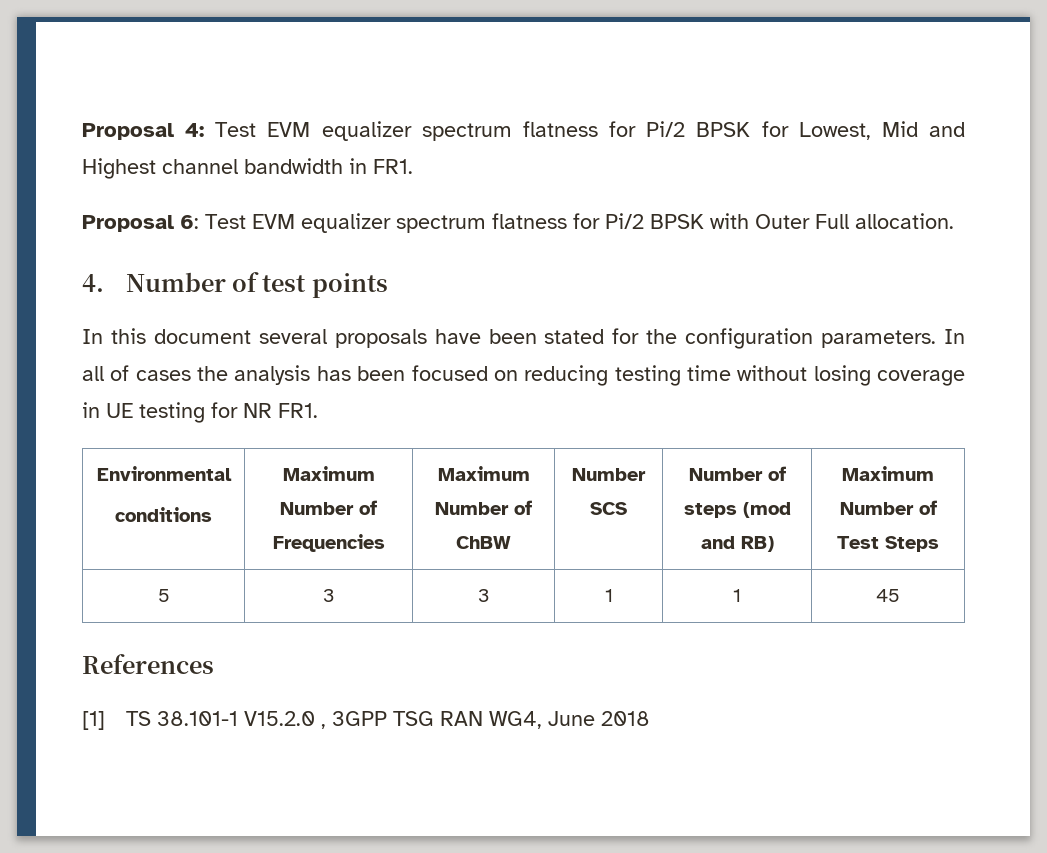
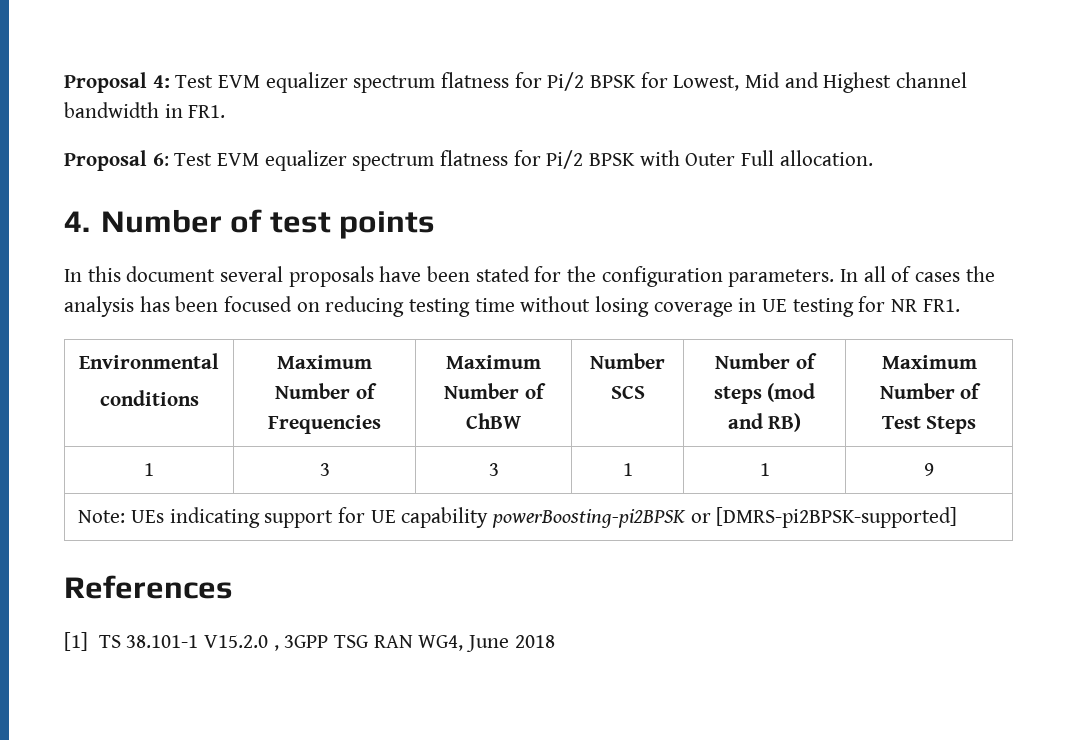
[157,589,170,602] 5 -> [144,463,154,476] 1
[876,589,900,602] 45 -> [924,463,934,476] [78,507,958,528] 9 // Note: UEs indicating support for UE capability powerBoosting-pi2BPSK or [DMRS-pi2BPSK-supported]

